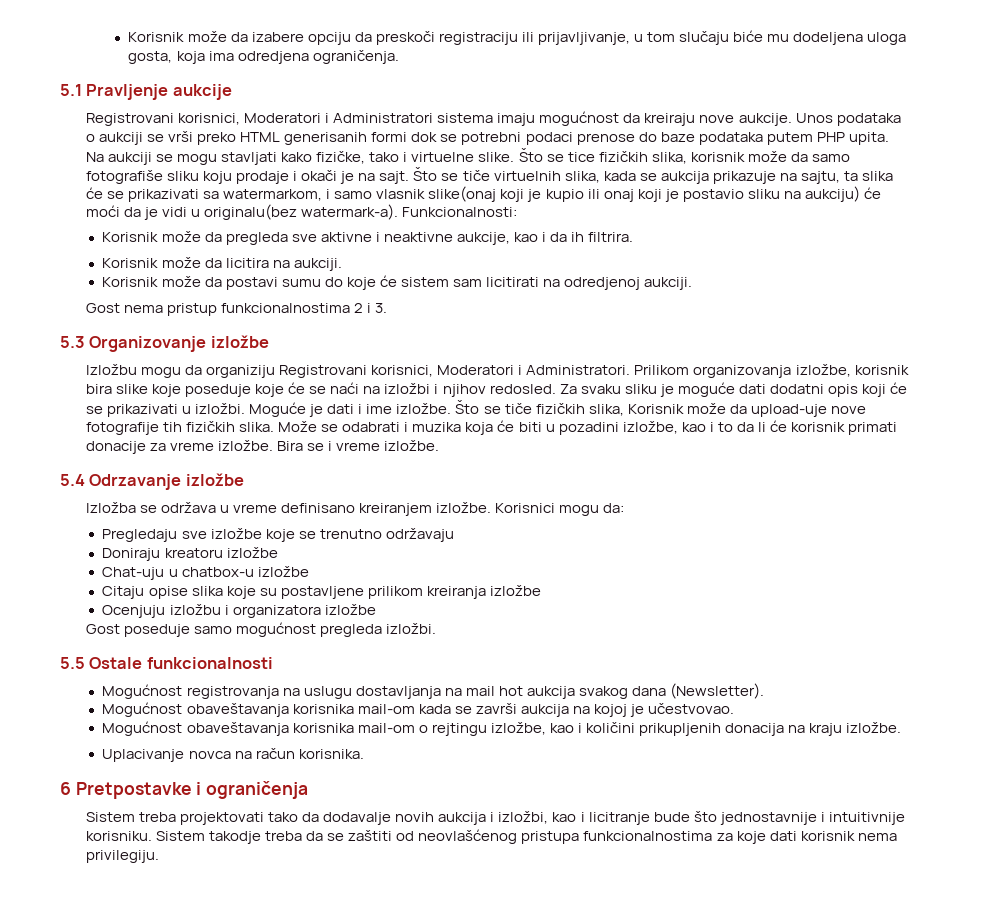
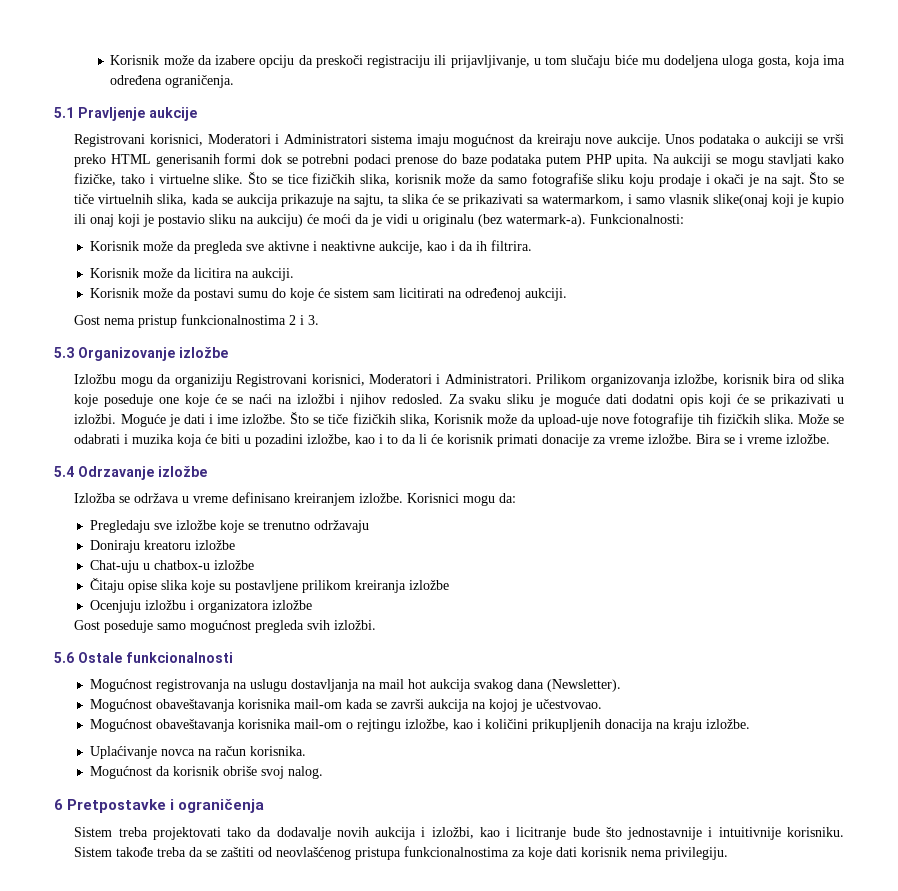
[237,51,309,64] odredjena -> [110,75,163,85] određena
[204,204,298,220] originalu(bez -> [423,214,503,227] originalu (bez
[564,277,641,290] odredjenoj -> [464,288,521,301] određenoj
[116,384,149,394] slike -> [799,374,845,384] od slika
(252, 390) none -> [158,397,179,404] one
[102,586,145,599] Citaju -> [89,578,124,593] Čitaju
(383, 630) none -> [307,620,331,630] svih
[60,657,85,669] 5.5 -> [54,652,74,663] 5.6
[102,749,185,762] Uplacivanje -> [89,746,157,759] Uplaćivanje
(364, 754) none -> [89,766,323,779] // Mogućnost da korisnik obriše svoj nalog.
[209,831,262,844] takodje -> [116,847,154,857] takođe

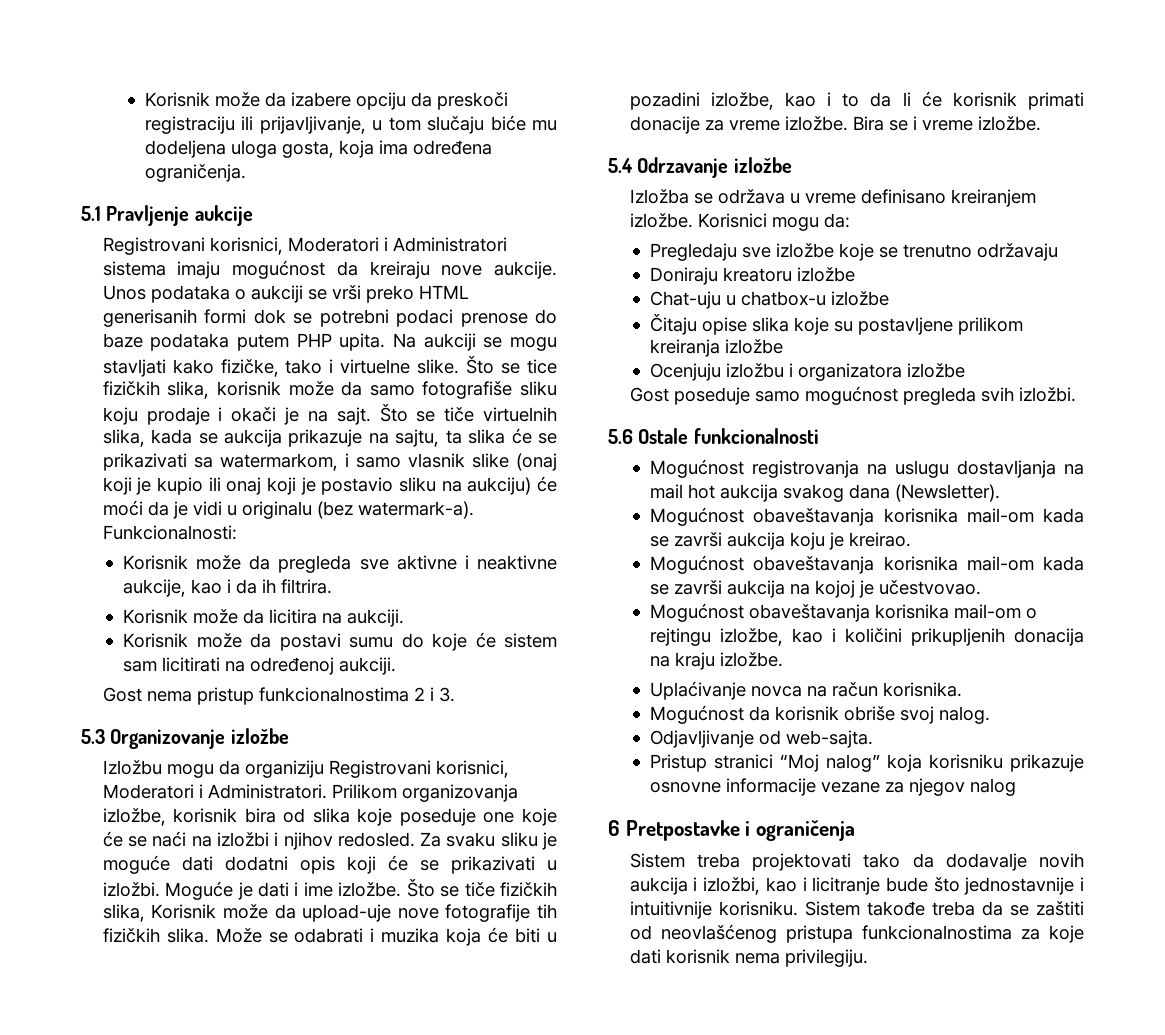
[712,194,768,207] slike(onaj -> [471,453,557,471] slike (onaj
(621, 685) none -> [650,507,1084,526] [650,532,912,550] // Mogućnost obaveštavanja korisnika mail-om kada se završi aukcija koju je kreirao.
(323, 772) none -> [650,730,874,748] [650,754,1084,772] [650,778,1017,796] // Odjavljivanje od web-sajta. // Pristup stranici “Moj nalog” koja korisniku prikazuje osnovne informacije vezane za njegov nalog

